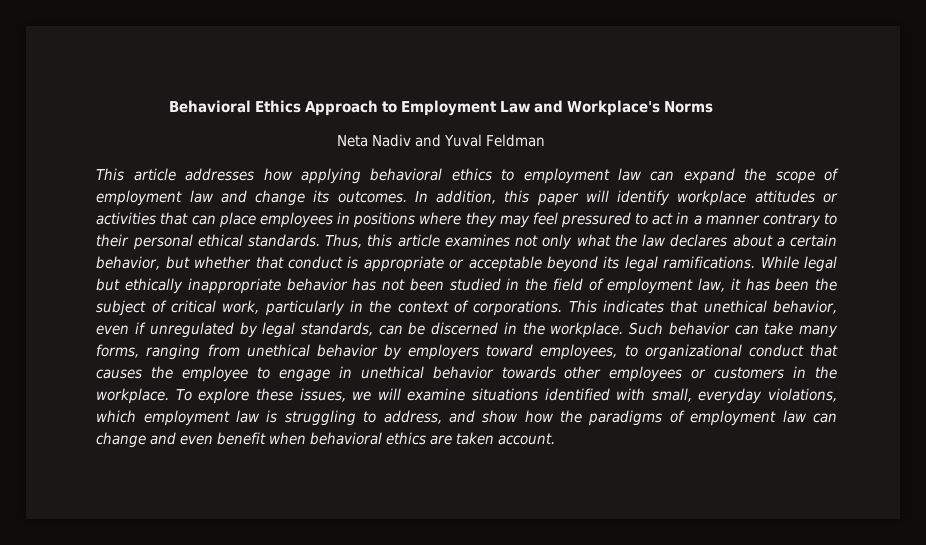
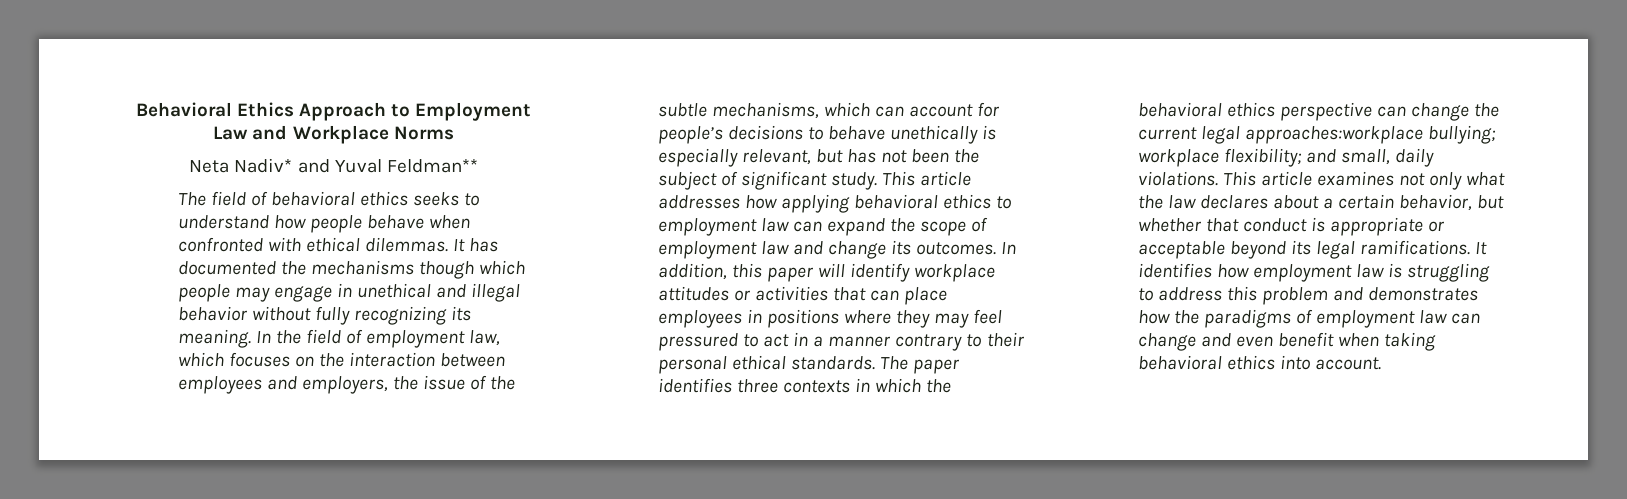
[567,100,660,116] Workplace's -> [292,125,389,144] Workplace
[372,134,412,147] Nadiv -> [234,158,293,173] Nadiv*
[485,134,545,147] Feldman // -> [386,159,478,173] [177,191,481,206] [177,215,471,233] [177,237,499,252] [177,260,526,279] [177,283,521,302] [177,306,472,325] [177,329,501,348] [177,352,506,367] [177,375,516,394] [657,102,1001,119] [657,125,997,144] [657,148,980,167] [657,171,877,190] Feldman** // The field of behavioral ethics seeks to understand how people behave when confronted with ethical dilemmas. It has documented the mechanisms though which people may engage in unethical and illegal behavior without fully recognizing its meaning. In the field of employment law, which focuses on the interaction between employees and employers, the issue of the subtle mechanisms, which can account for people’s decisions to behave unethically is especially relevant, but has not been the subject of significant study.
[325,234,393,248] Thus, this -> [879,356,961,374] [657,378,952,393] [1137,102,1500,121] [1137,125,1496,144] [1137,148,1435,167] [1137,171,1256,186] The paper identifies three contexts in which the behavioral ethics perspective can change the current legal approaches:workplace bullying; workplace flexibility; and small, daily violations. This
[760,256,838,272] [96,278,837,294] [96,300,838,316] [96,322,838,338] [96,344,838,360] [96,366,837,382] [96,388,838,404] [96,410,137,423] While legal but ethically inappropriate behavior has not been studied in the field of employment law, it has been the subject of critical work, particularly in the context of corporations. This indicates that unethical behavior, even if unregulated by legal standards, can be discerned in the workplace. Such behavior can take many forms, ranging from unethical behavior by employers toward employees, to organizational conduct that causes the employee to engage in unethical behavior towards other employees or customers in the workplace. To explore these issues, we will examine situations identified with small, everyday violations, which -> [1475,242,1488,255] [1137,263,1249,278] It identifies how
[383,410,519,424] address, and show -> [1157,286,1479,305] address this problem and demonstrates
[310,432,495,445] behavioral ethics are taken -> [1384,332,1437,351] [1137,355,1311,370] taking behavioral ethics into

